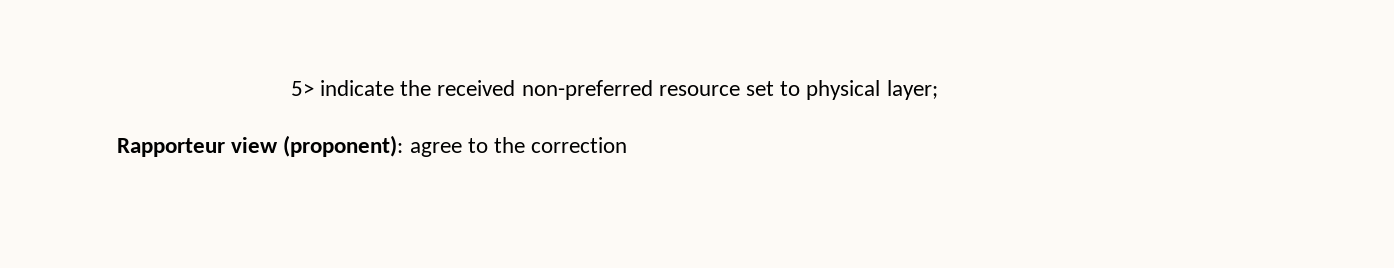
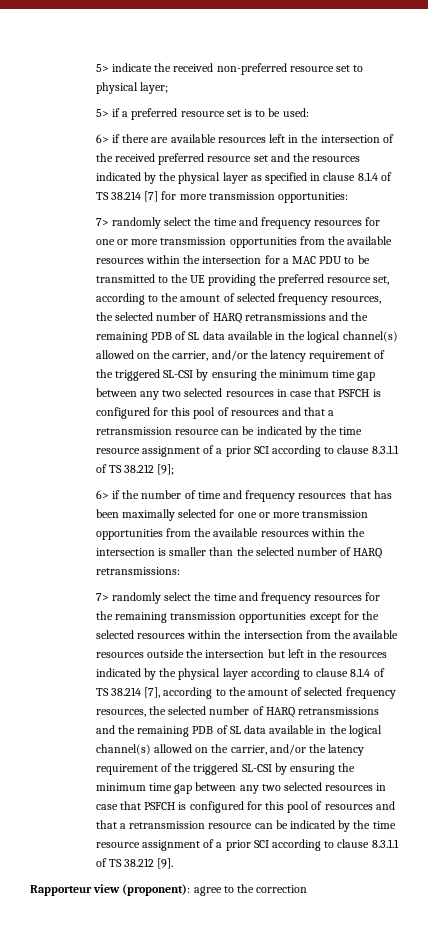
(938, 90) none -> [95,108,309,120] [95,134,394,143] [95,153,361,165] [95,172,392,184] [95,191,348,203] [95,217,381,229] [95,236,393,248] [95,255,370,264] [95,274,390,286] [95,293,382,305] [95,312,369,324] [95,331,398,343] [95,350,386,362] [95,369,376,381] [95,388,381,400] [95,407,335,419] [95,426,363,438] [95,445,399,457] [95,464,175,475] [95,490,392,502] [95,509,369,521] [95,528,365,540] [95,547,383,559] [95,567,180,575] [95,592,381,604] [95,611,379,623] [95,630,399,639] [95,649,388,658] [95,668,385,680] [95,687,396,699] [95,706,379,718] [95,725,382,737] [95,744,365,756] [95,763,356,775] [95,782,387,794] [95,801,395,813] [95,820,396,832] [95,839,399,851] [95,858,174,869] // 5> if a preferred resource set is to be used: // 6> if there are available resources left in the intersection of the received preferred resource set and the resources indicated by the physical layer as specified in clause 8.1.4 of TS 38.214 [7] for more transmission opportunities: // 7> randomly select the time and frequency resources for one or more transmission opportunities from the available resources within the intersection for a MAC PDU to be transmitted to the UE providing the preferred resource set, according to the amount of selected frequency resources, the selected number of HARQ retransmissions and the remaining PDB of SL data available in the logical channel(s) allowed on the carrier, and/or the latency requirement of the triggered SL-CSI by ensuring the minimum time gap between any two selected resources in case that PSFCH is configured for this pool of resources and that a retransmission resource can be indicated by the time resource assignment of a prior SCI according to clause 8.3.1.1 of TS 38.212 [9]; // 6> if the number of time and frequency resources that has been maximally selected for one or more transmission opportunities from the available resources within the intersection is smaller than the selected number of HARQ retransmissions: // 7> randomly select the time and frequency resources for the remaining transmission opportunities except for the selected resources within the intersection from the available resources outside the intersection but left in the resources indicated by the physical layer according to clause 8.1.4 of TS 38.214 [7], according to the amount of selected frequency resources, the selected number of HARQ retransmissions and the remaining PDB of SL data available in the logical channel(s) allowed on the carrier, and/or the latency requirement of the triggered SL-CSI by ensuring the minimum time gap between any two selected resources in case that PSFCH is configured for this pool of resources and that a retransmission resource can be indicated by the time resource assignment of a prior SCI according to clause 8.3.1.1 of TS 38.212 [9].

